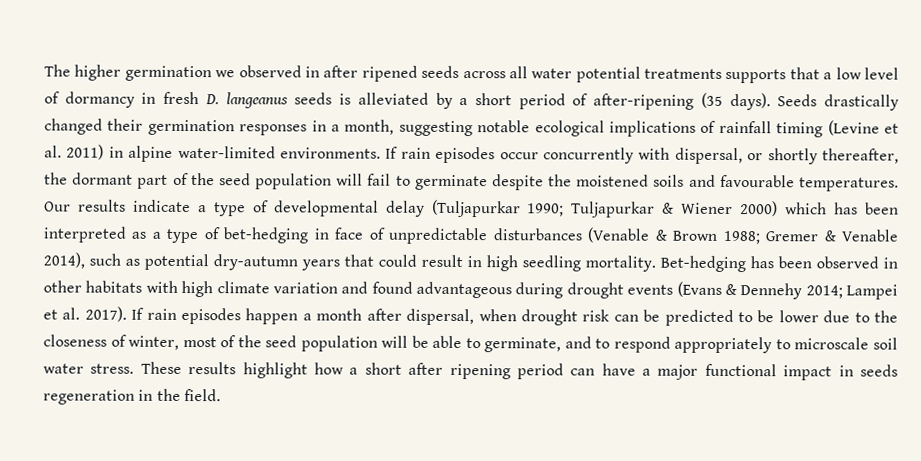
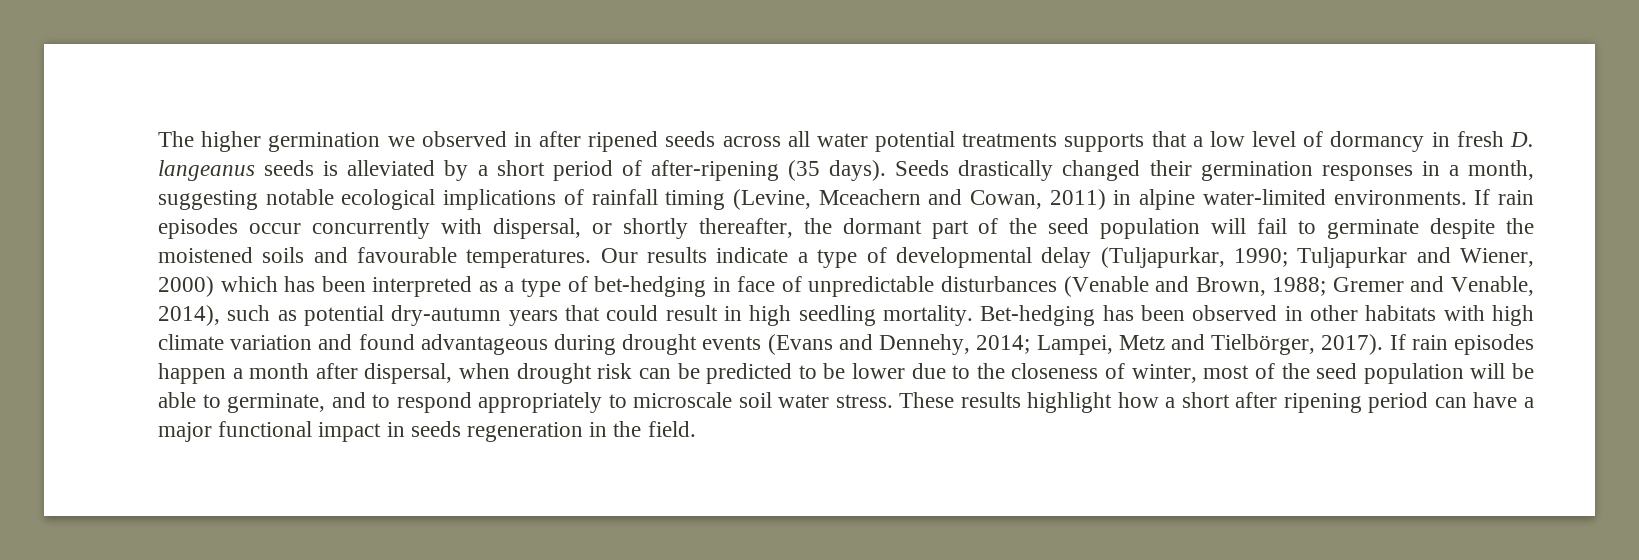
[827,120,899,136] [44,145,62,158] (Levine et al. -> [732,189,1043,210] (Levine, Mceachern and Cowan,
[431,199,521,218] (Tuljapurkar -> [1100,247,1225,268] (Tuljapurkar,
[662,202,734,214] & Wiener -> [1416,247,1534,267] and Wiener,
[654,229,900,245] & Brown 1988; Gremer & Venable -> [1155,276,1535,296] and Brown, 1988; Gremer and Venable,
[724,283,898,300] [43,307,81,320] & Dennehy 2014; Lampei et al. -> [838,334,1316,355] and Dennehy, 2014; Lampei, Metz and Tielbörger,

